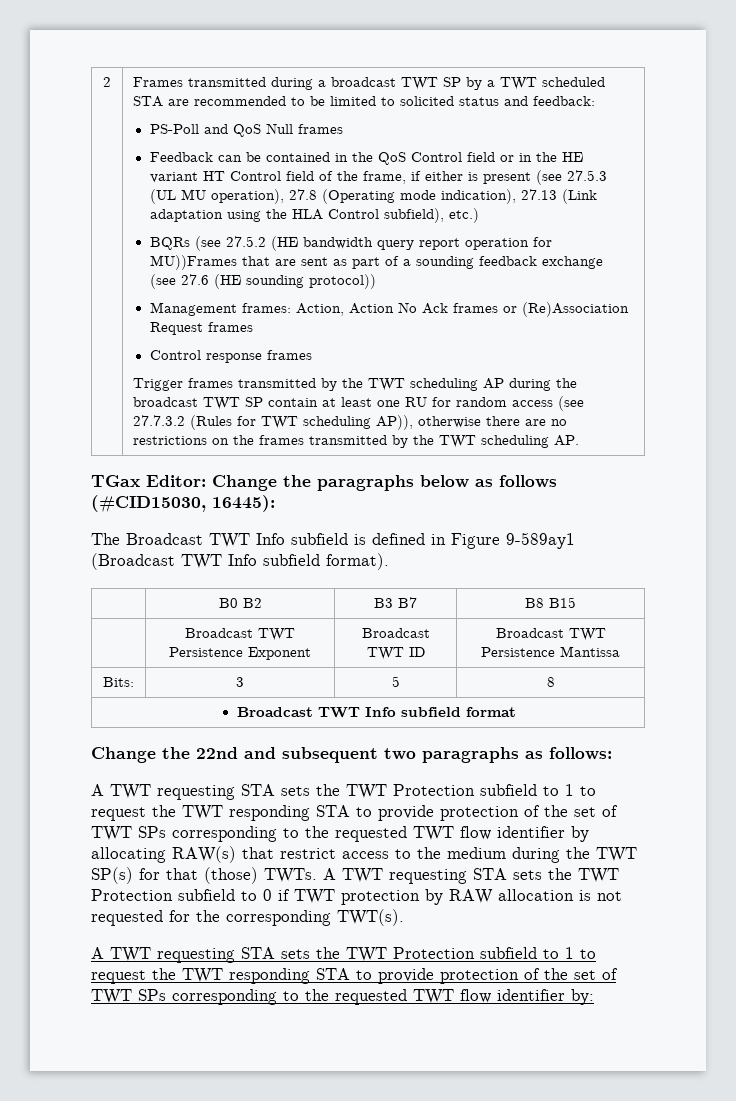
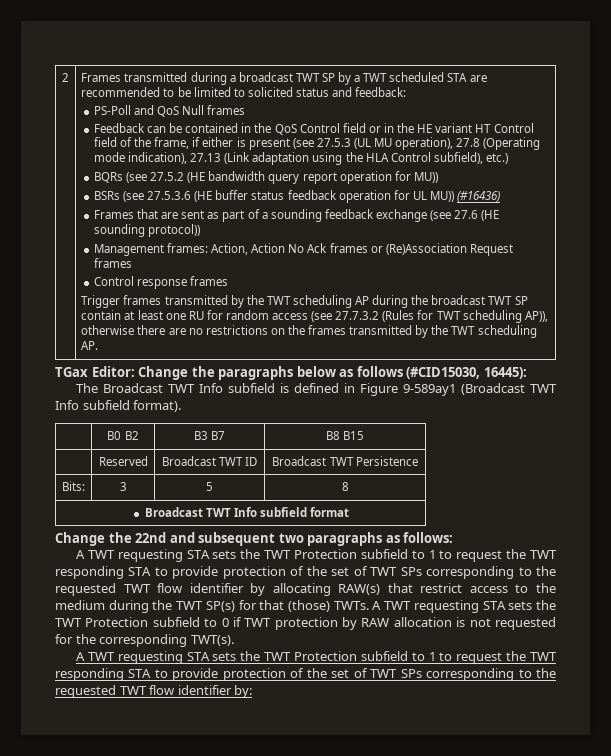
[149,255,237,270] MU))Frames -> [413,172,438,183] [93,190,501,203] [93,210,134,219] MU)) // BSRs (see 27.5.3.6 (HE buffer status feedback operation for UL MU)) (#16436) // Frames
[185,628,295,641] [169,647,311,660] Broadcast TWT Persistence Exponent -> [98,456,148,466] Reserved
[560,646,620,657] Mantissa -> (418, 461) none

